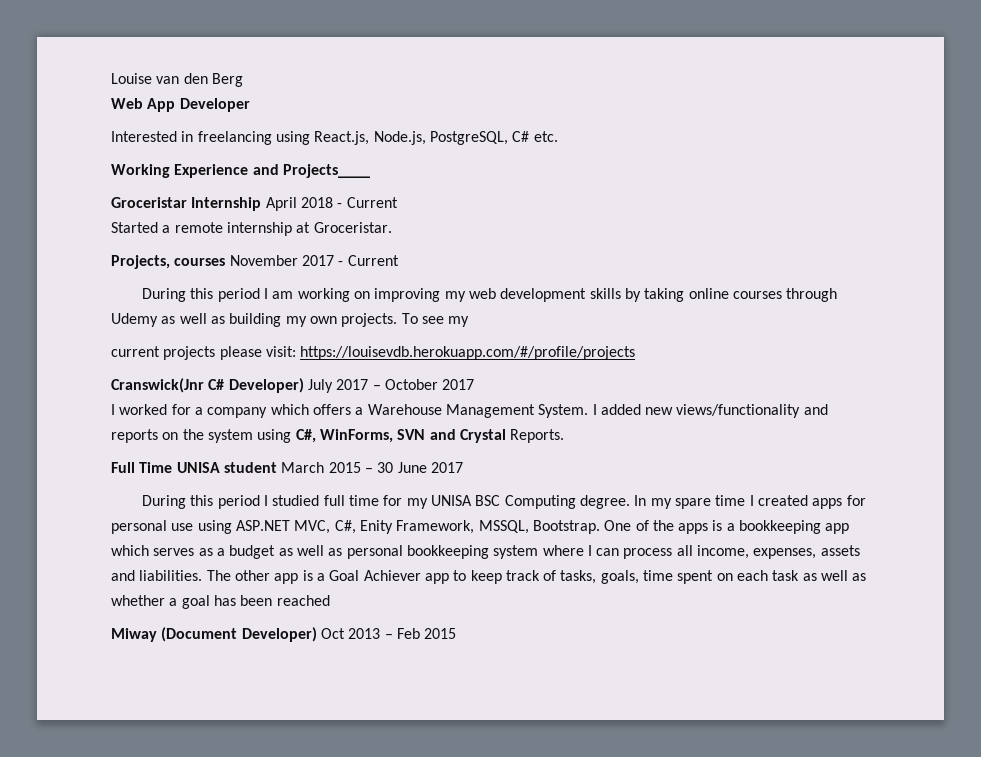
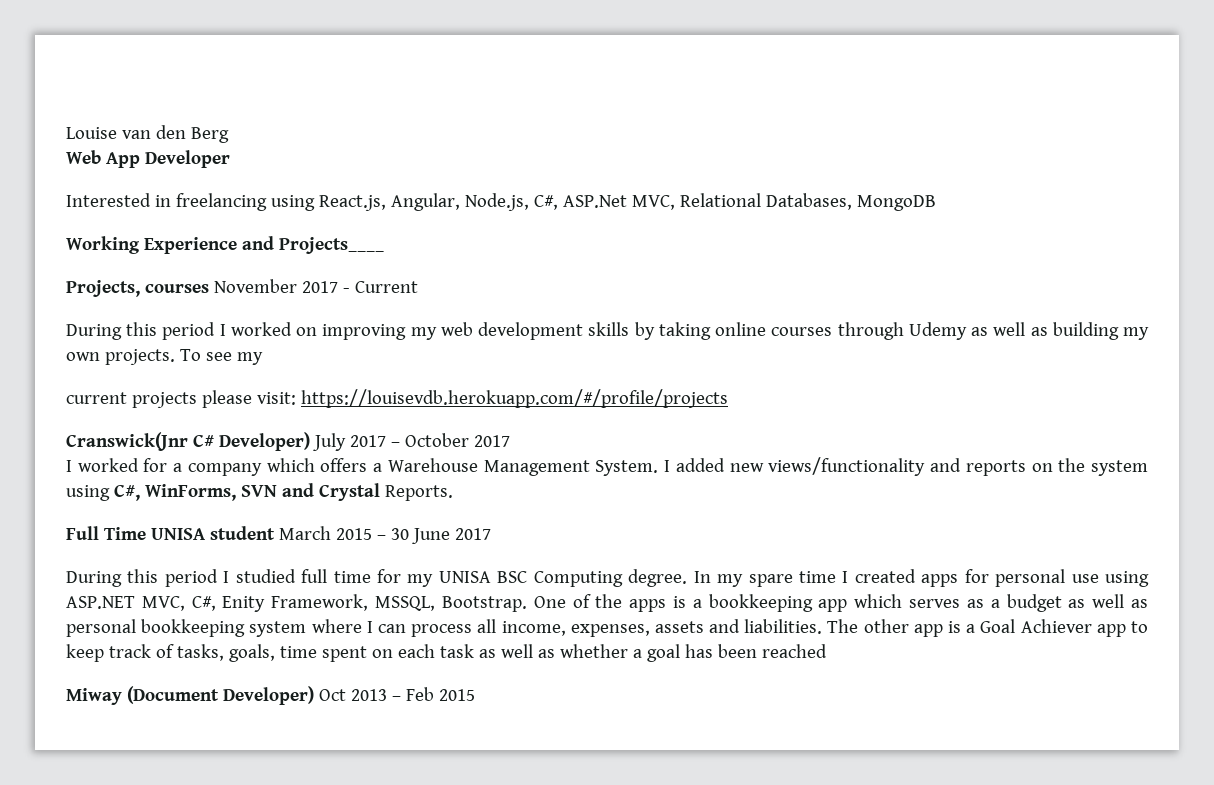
[373,131,558,145] [111,164,370,178] [111,197,398,211] [111,222,392,236] Node.js, PostgreSQL, C# etc. // Working Experience and Projects____ // Groceristar Internship April 2018 - Current // Started a remote internship at Groceristar. -> [390,193,936,211] [66,236,384,254] Angular, Node.js, C#, ASP.Net MVC, Relational Databases, MongoDB // Working Experience and Projects____
[272,288,350,302] am working -> [230,322,292,336] worked

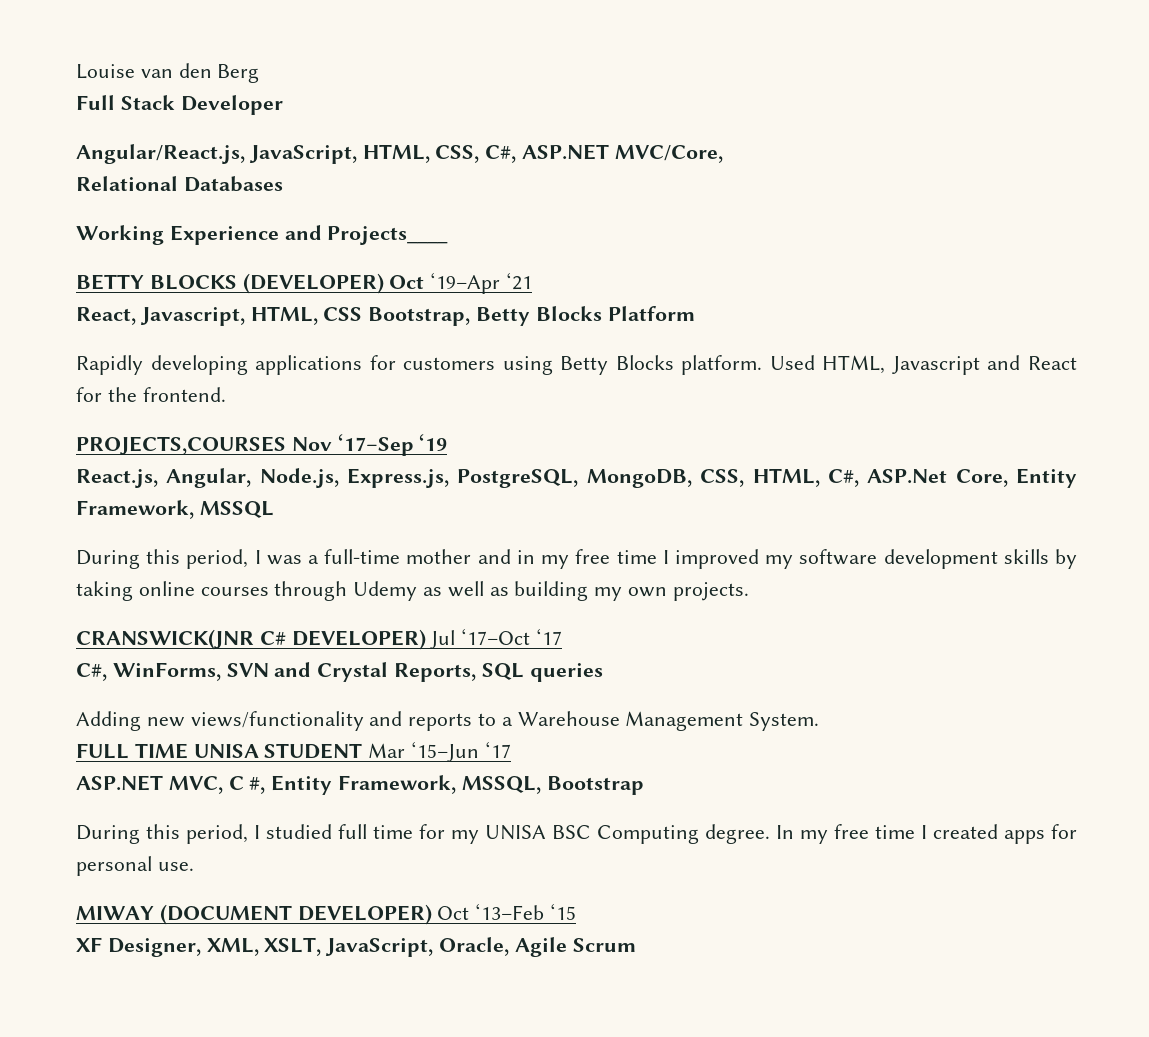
[66,150,140,168] Web App -> [76,95,175,110] Full Stack
[66,193,936,211] [66,236,384,254] [66,279,418,297] [66,322,473,340] Interested in freelancing using React.js, Angular, Node.js, C#, ASP.Net MVC, Relational Databases, MongoDB // Working Experience and Projects____ // Projects, courses November 2017 - Current // During this period I worked on improving my web -> [76,144,723,164] [76,176,283,192] [76,225,449,245] [76,272,533,294] [76,306,695,326] [76,355,1077,375] [76,387,226,402] [76,434,448,456] [76,468,1077,488] [76,500,274,519] [76,549,878,569] Angular/React.js, JavaScript, HTML, CSS, C#, ASP.NET MVC/Core, // Relational Databases // Working Experience and Projects____ // BETTY BLOCKS (DEVELOPER) Oct ‘19–Apr ‘21 // React, Javascript, HTML, CSS Bootstrap, Betty Blocks Platform // Rapidly developing applications for customers using Betty Blocks platform. Used HTML, Javascript and React for the frontend. // PROJECTS,COURSES Nov ‘17–Sep ‘19 // React.js, Angular, Node.js, Express.js, PostgreSQL, MongoDB, CSS, HTML, C#, ASP.Net Core, Entity Framework, MSSQL // During this period, I was a full-time mother and in my free time I improved my software
[179,349,263,365] [66,389,728,408] [66,432,510,451] [66,457,1148,476] [66,485,110,501] To see my // current projects please visit: https://louisevdb.herokuapp.com/#/profile/projects // Cranswick(Jnr C# Developer) July 2017 – October 2017 // I worked for a company which offers a Warehouse Management System. I added new views/functionality and reports on the system using -> [76,628,563,650] // CRANSWICK(JNR C# DEVELOPER) Jul ‘17–Oct ‘17 //
[384,485,453,501] [66,526,491,544] [66,569,218,587] Reports. // Full Time UNISA student March 2015 – 30 June 2017 // During this period -> [394,663,603,682] [76,711,820,731] [76,741,511,762] [76,775,644,795] [76,824,248,844] Reports, SQL queries // Adding new views/functionality and reports to a Warehouse Management System. // FULL TIME UNISA STUDENT Mar ‘15–Jun ‘17 // ASP.NET MVC, C #, Entity Framework, MSSQL, Bootstrap // During this period,
[748,574,793,587] spare -> [834,824,869,839] free
[1071,571,1149,587] [66,594,1149,612] [66,619,1148,637] [66,644,827,662] [66,686,475,705] use using ASP.NET MVC, C#, Enity Framework, MSSQL, Bootstrap. One of the apps is a bookkeeping app which serves as a budget as well as personal bookkeeping system where I can process all income, expenses, assets and liabilities. The other app is a Goal Achiever app to keep track of tasks, goals, time spent on each task as well as whether a goal has been reached // Miway (Document Developer) Oct 2013 – Feb 2015 -> [157,862,194,871] [76,903,577,925] [76,937,636,957] use. // MIWAY (DOCUMENT DEVELOPER) Oct ‘13–Feb ‘15 // XF Designer, XML, XSLT, JavaScript, Oracle, Agile Scrum

